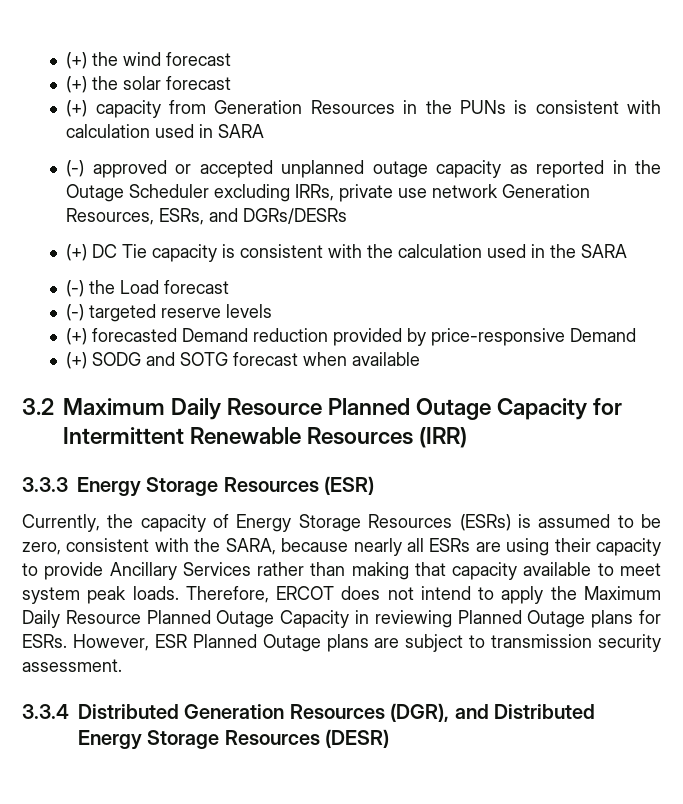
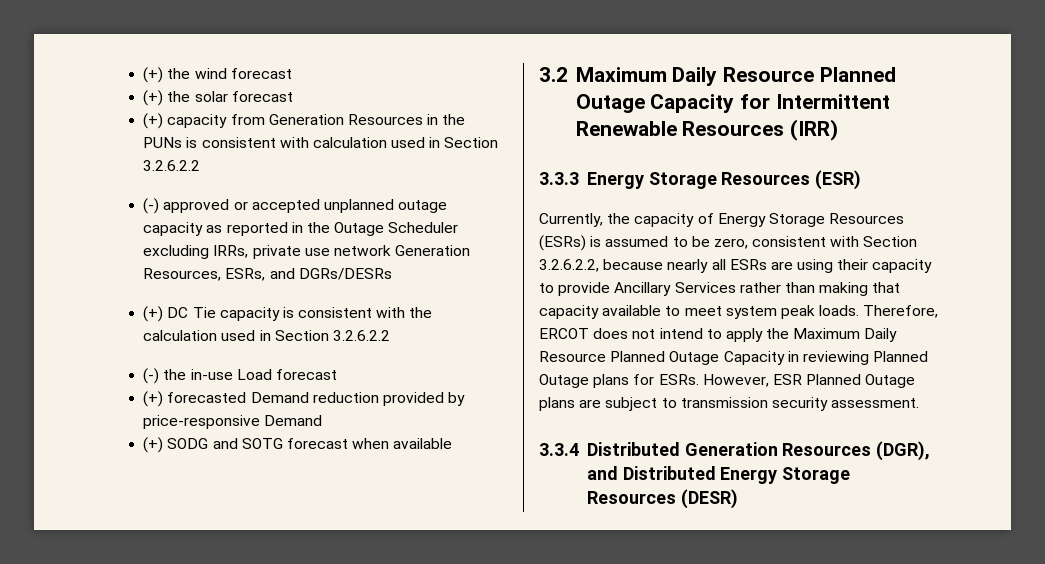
[218,124,265,138] SARA -> [444,137,499,148] [143,160,201,171] Section 3.2.6.2.2
[550,244,628,258] the SARA -> [274,330,390,341] Section 3.2.6.2.2
(116, 287) none -> [190,369,233,380] in-use
[66,304,273,322] // (-) targeted reserve levels -> (337, 374) none
[194,538,276,555] the SARA, -> [863,236,918,247] [539,259,599,272] Section 3.2.6.2.2,

